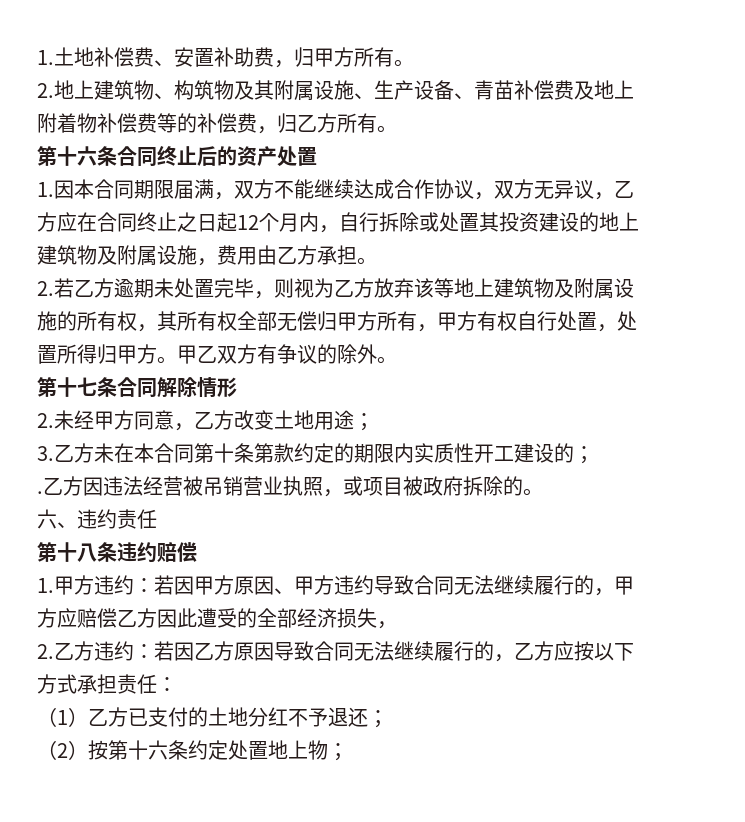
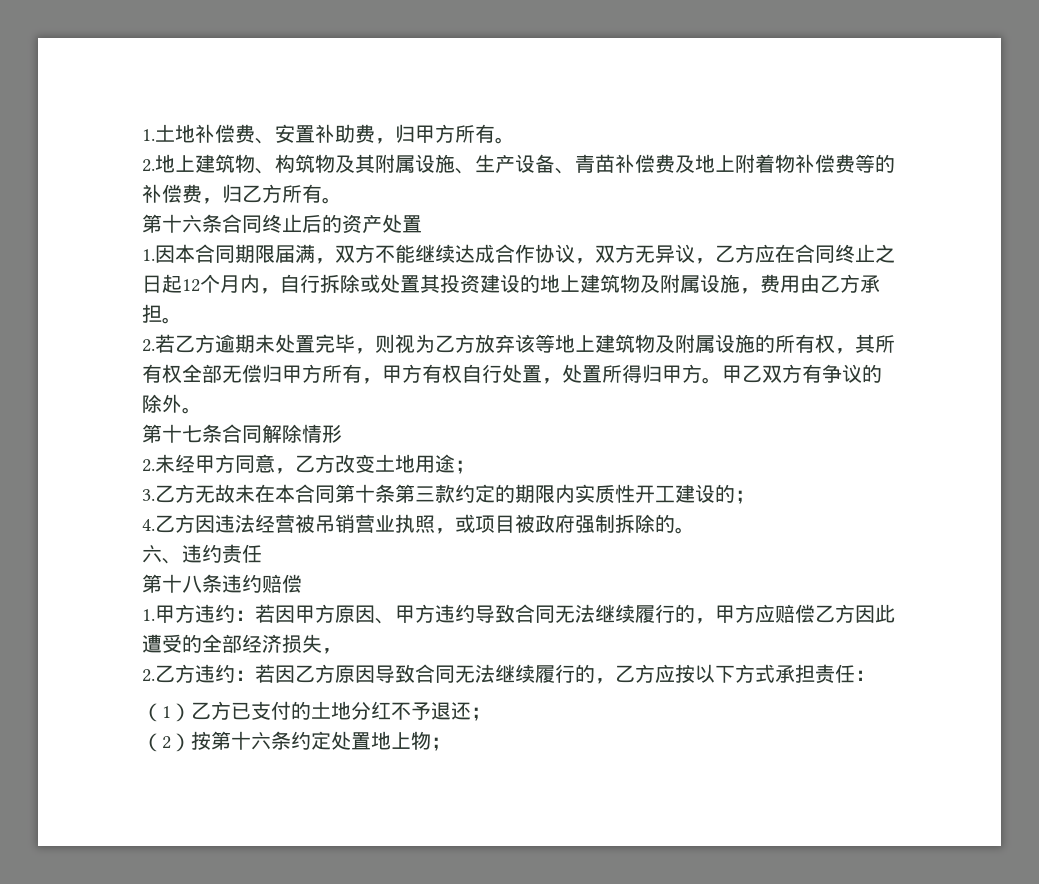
(94, 453) none -> [195,484,235,503] 无故
(274, 453) none -> [415,486,435,502] 三
[37,491,43,494] . -> [142,519,155,531] 4.
(463, 486) none -> [575,514,615,533] 强制

